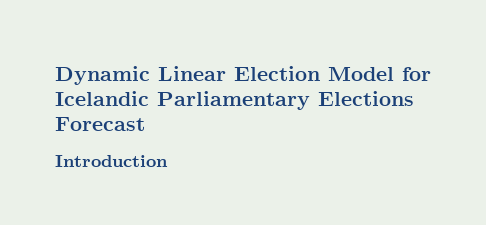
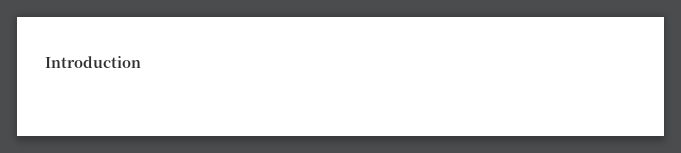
[55,66,431,85] [55,91,414,110] [55,117,145,131] Dynamic Linear Election Model for Icelandic Parliamentary Elections Forecast // -> (45, 62) none

